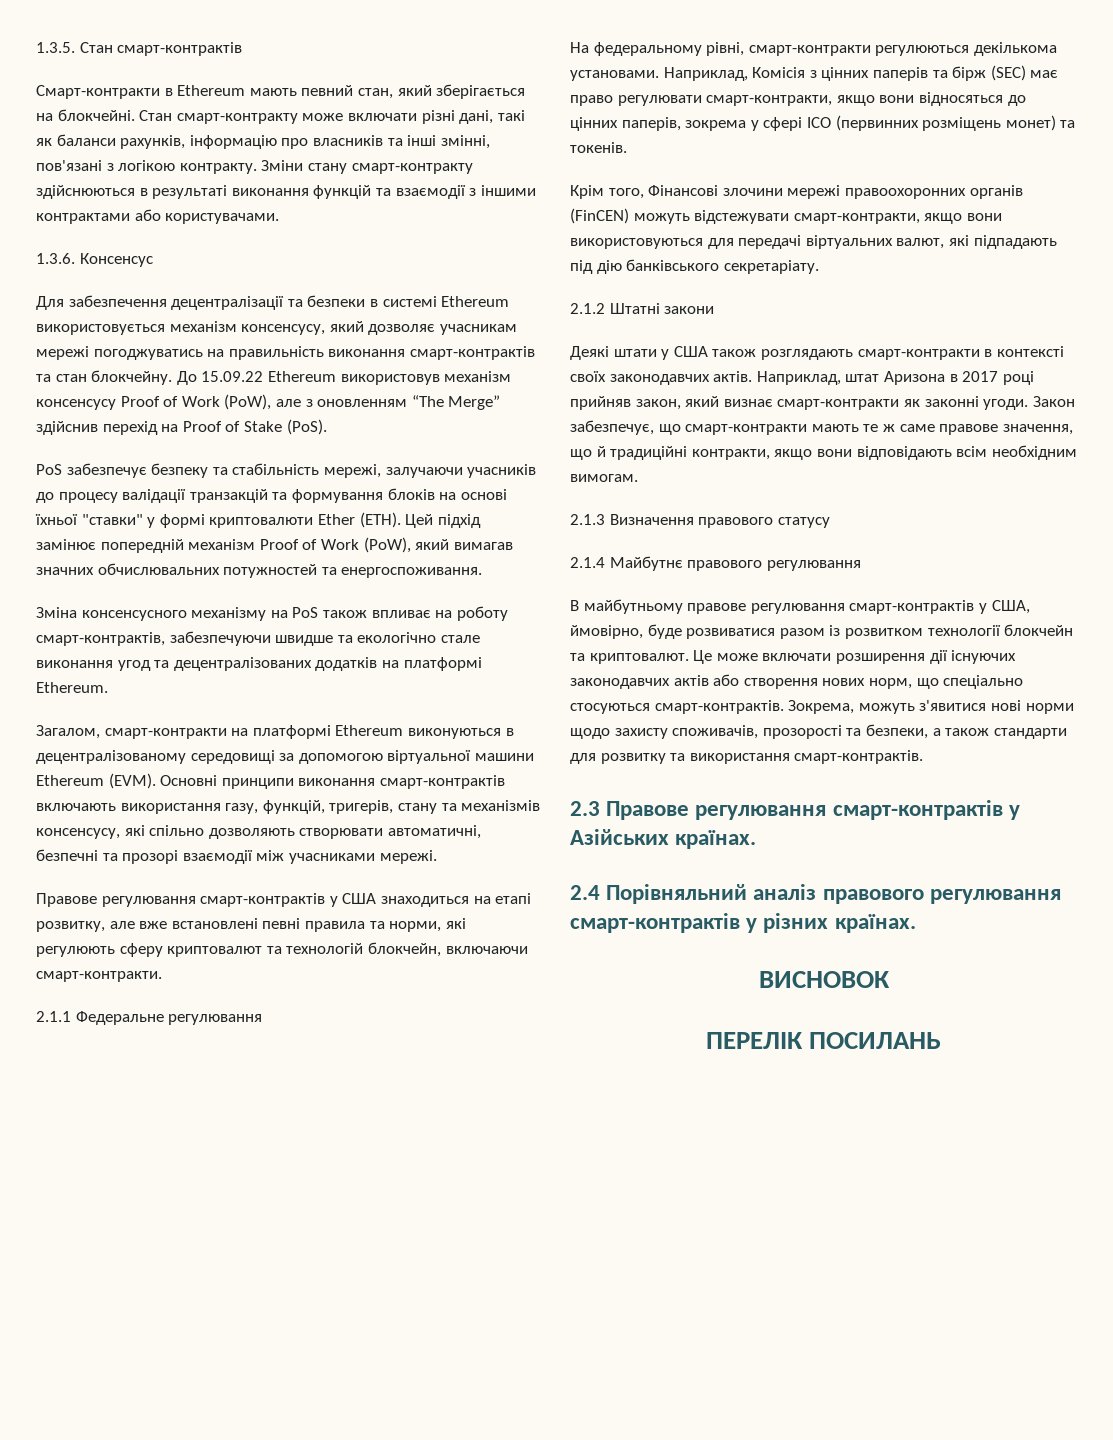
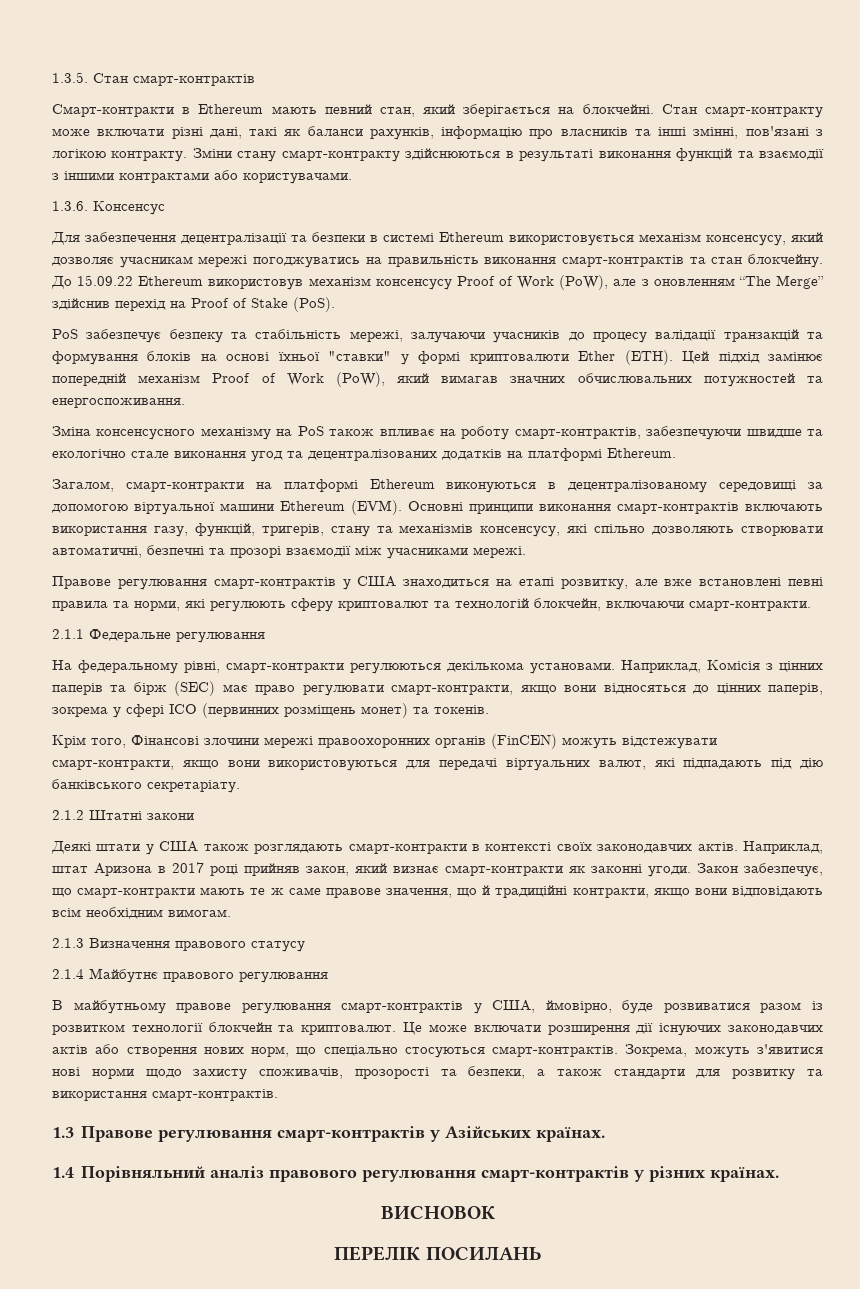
[570,801,600,816] 2.3 -> [52,1127,74,1138] 1.3
[570,885,600,900] 2.4 -> [52,1167,74,1178] 1.4

